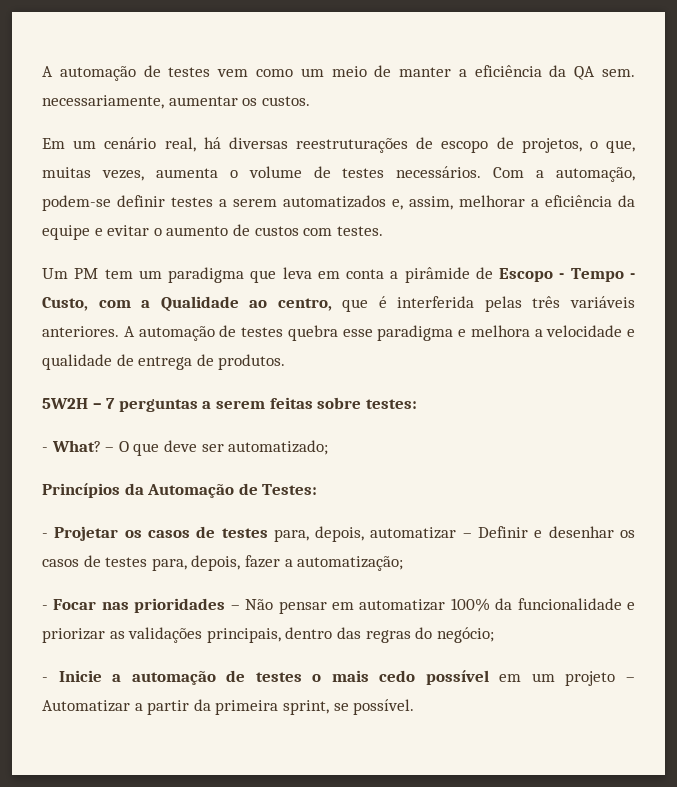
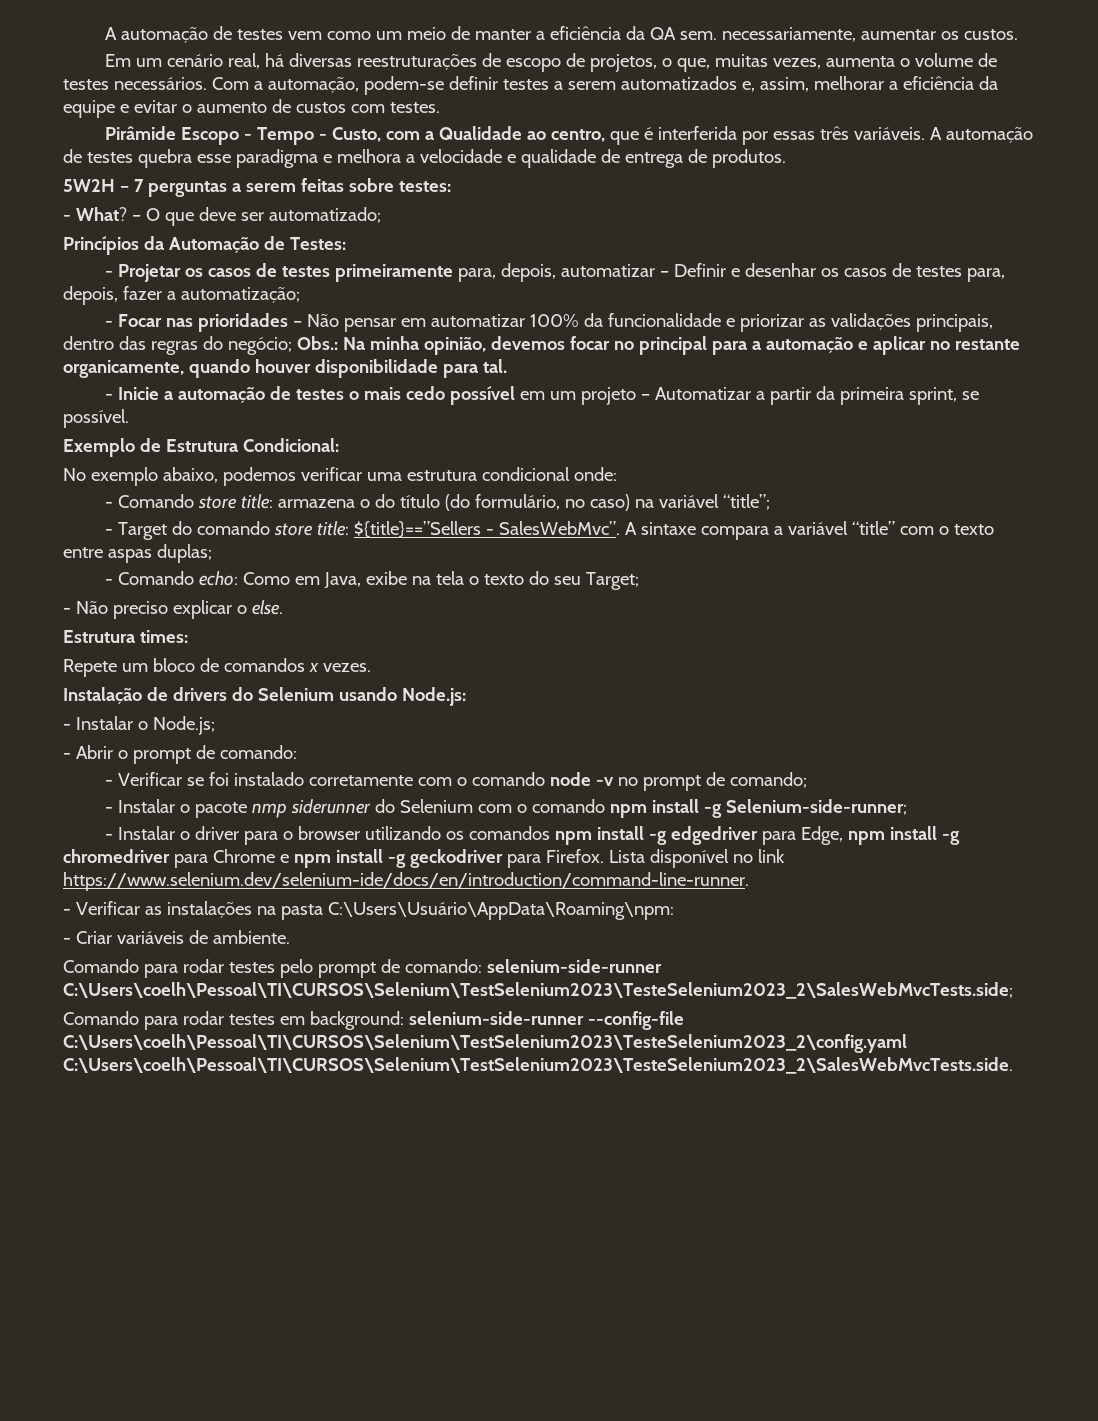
[42,267,493,283] Um PM tem um paradigma que leva em conta a pirâmide de -> [105,126,177,140] Pirâmide
[484,296,635,312] [42,326,119,337] pelas três variáveis anteriores. -> [742,126,926,145] por essas três variáveis.
(268, 533) none -> [335,264,454,282] primeiramente
(494, 635) none -> [296,336,1020,355] [63,359,507,378] Obs.: Na minha opinião, devemos focar no principal para a automação e aplicar no restante organicamente, quando houver disponibilidade para tal.
(415, 707) none -> [63,438,339,457] [63,467,617,486] [105,494,771,511] [105,521,995,540] [63,544,212,563] [105,571,640,590] [63,600,283,619] [63,630,188,643] [63,658,371,677] [63,687,466,706] [63,716,215,735] [63,745,297,764] [105,772,808,791] [105,799,908,818] [105,826,961,845] [63,849,785,868] [63,872,749,891] [63,901,674,920] [63,930,290,944] [63,959,662,978] [63,982,1013,999] [63,1011,684,1030] [63,1034,907,1053] [63,1057,1013,1074] // Exemplo de Estrutura Condicional: // No exemplo abaixo, podemos verificar uma estrutura condicional onde: // - Comando store title: armazena o do título (do formulário, no caso) na variável “title”; // - Target do comando store title: ${title}==”Sellers - SalesWebMvc”. A sintaxe compara a variável “title” com o texto entre aspas duplas; // - Comando echo: Como em Java, exibe na tela o texto do seu Target; // - Não preciso explicar o else. // Estrutura times: // Repete um bloco de comandos x vezes. // Instalação de drivers do Selenium usando Node.js: // - Instalar o Node.js; // - Abrir o prompt de comando: // - Verificar se foi instalado corretamente com o comando node -v no prompt de comando; // - Instalar o pacote nmp siderunner do Selenium com o comando npm install -g Selenium-side-runner; // - Instalar o driver para o browser utilizando os comandos npm install -g edgedriver para Edge, npm install -g chromedriver para Chrome e npm install -g geckodriver para Firefox. Lista disponível no link https://www.selenium.dev/selenium-ide/docs/en/introduction/command-line-runner. // - Verificar as instalações na pasta C:\Users\Usuário\AppData\Roaming\npm: // - Criar variáveis de ambiente. // Comando para rodar testes pelo prompt de comando: selenium-side-runner C:\Users\coelh\Pessoal\TI\CURSOS\Selenium\TestSelenium2023\TesteSelenium2023_2\SalesWebMvcTests.side; // Comando para rodar testes em background: selenium-side-runner --config-file C:\Users\coelh\Pessoal\TI\CURSOS\Selenium\TestSelenium2023\TesteSelenium2023_2\config.yaml C:\Users\coelh\Pessoal\TI\CURSOS\Selenium\TestSelenium2023\TesteSelenium2023_2\SalesWebMvcTests.side.

